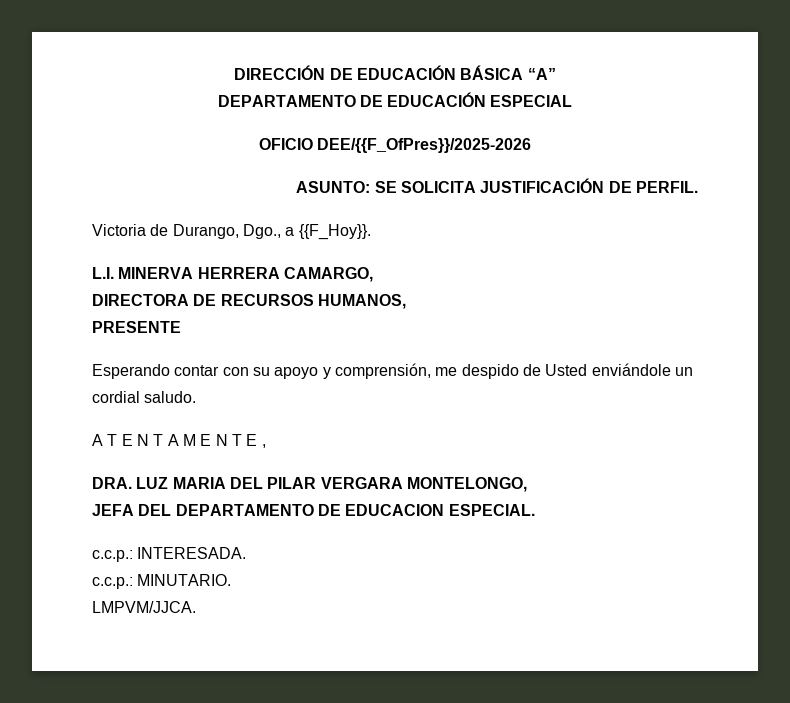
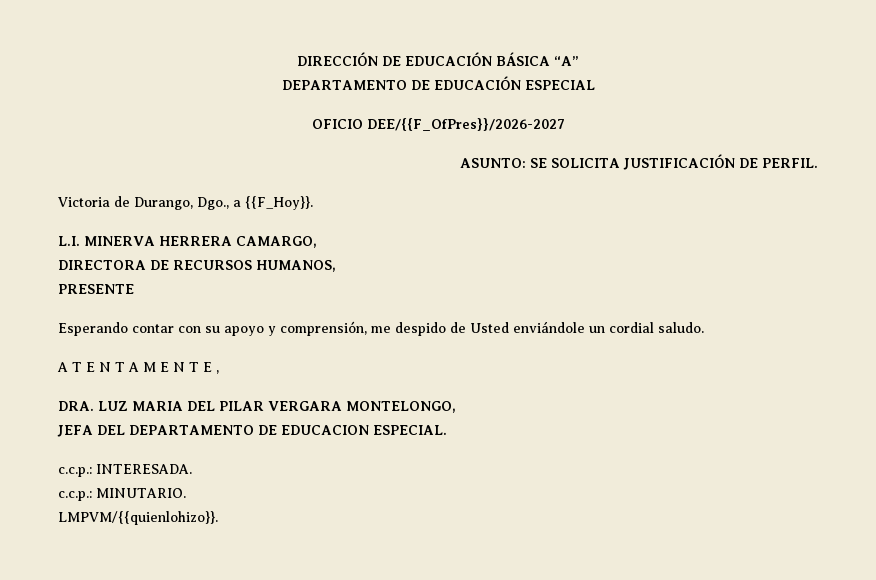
[317,138,532,153] DEE/{{F_OfPres}}/2025-2026 -> [366,118,565,131] DEE/{{F_OfPres}}/2026-2027
[92,601,196,613] LMPVM/JJCA. -> [58,511,218,525] LMPVM/{{quienlohizo}}.

